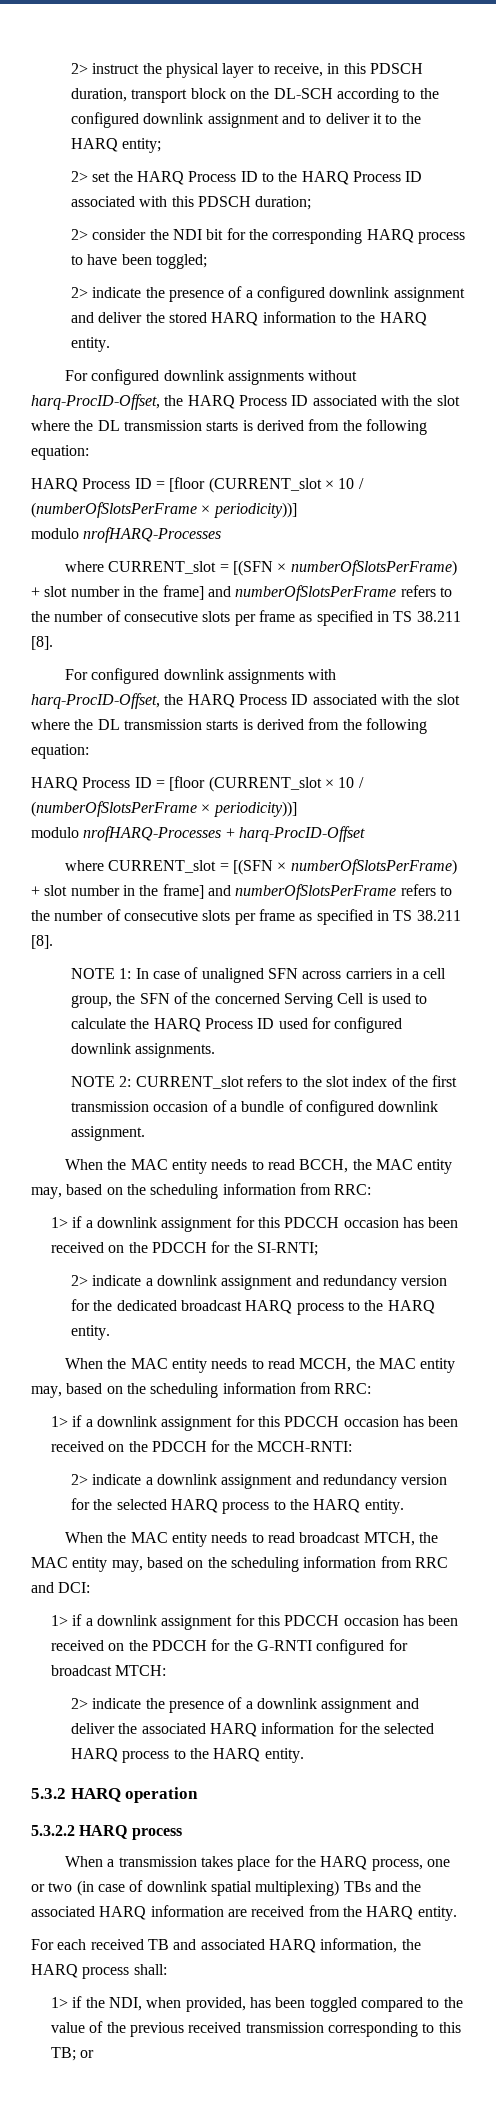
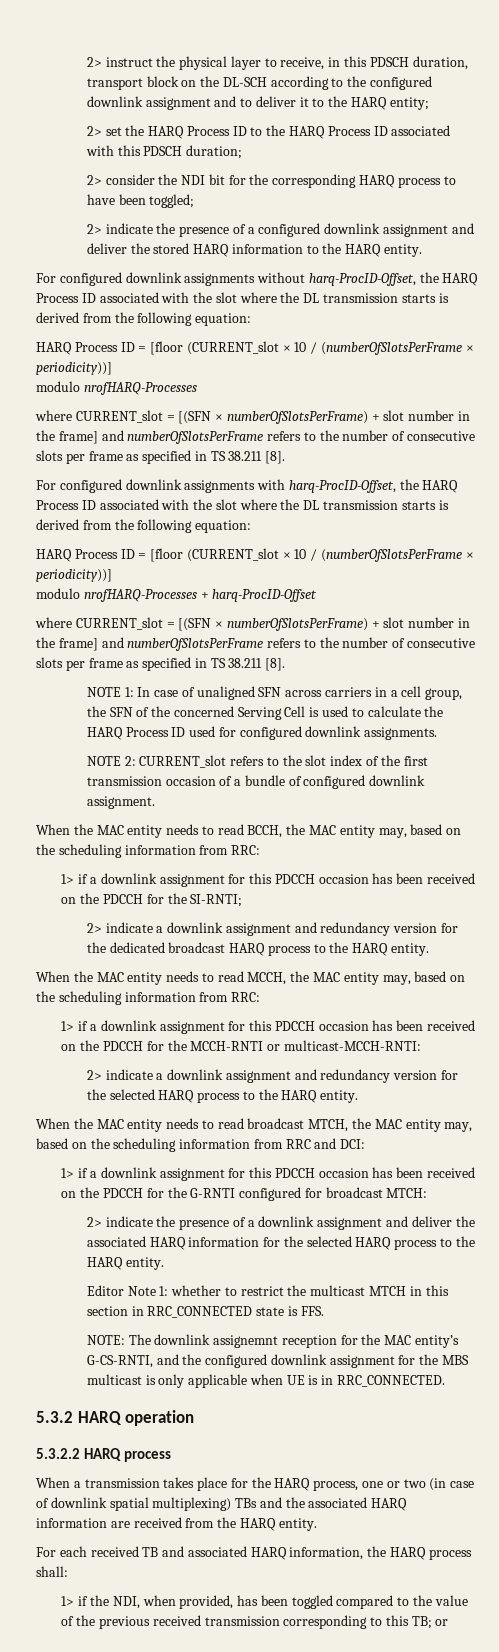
[256,1441,352,1452] MCCH-RNTI: -> [190,1040,421,1051] MCCH-RNTI or multicast-MCCH-RNTI:
(304, 1755) none -> [86,1285,449,1296] [86,1306,324,1318] [86,1334,460,1348] [86,1354,470,1368] [86,1374,446,1388] // Editor Note 1: whether to restrict the multicast MTCH in this section in RRC_CONNECTED state is FFS. // NOTE: The downlink assignemnt reception for the MAC entity’s G-CS-RNTI, and the configured downlink assignment for the MBS multicast is only applicable when UE is in RRC_CONNECTED.

